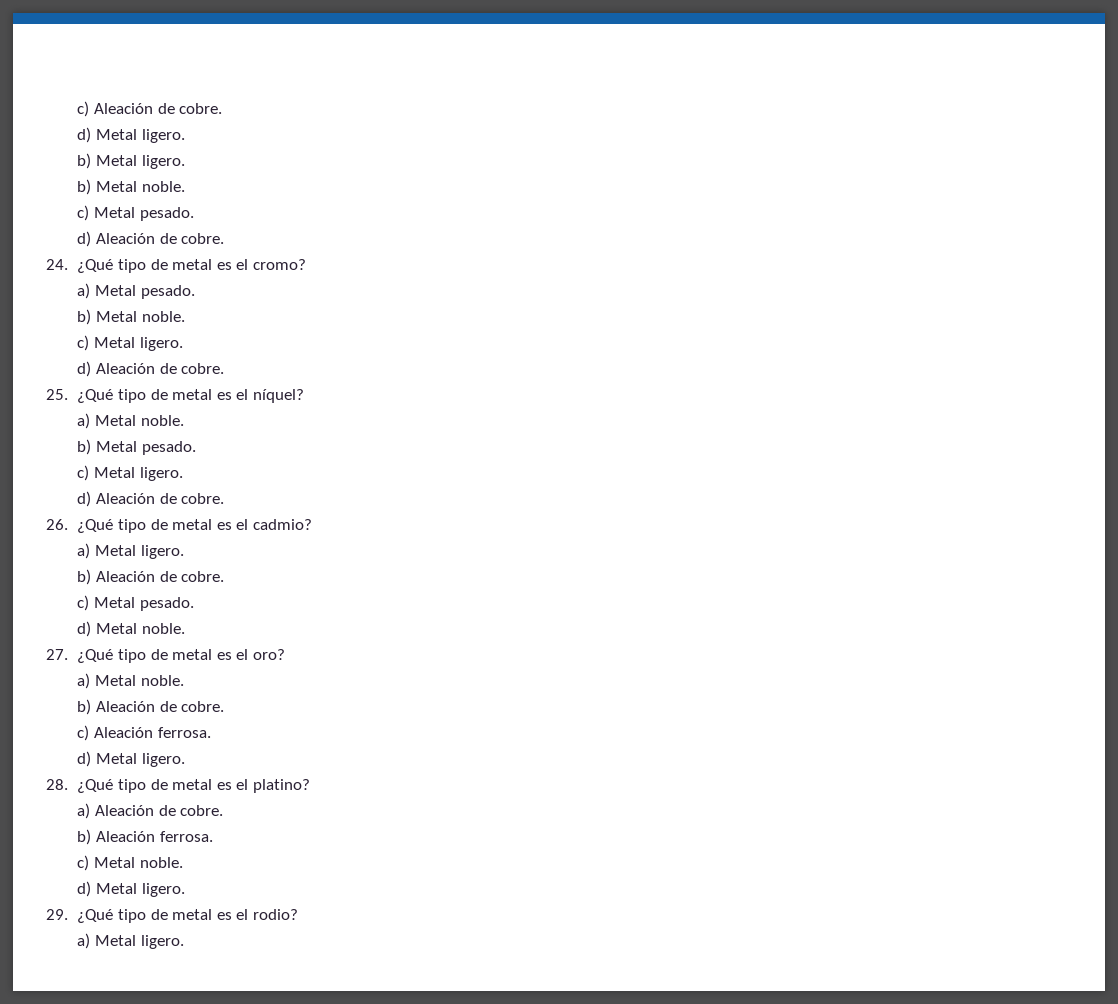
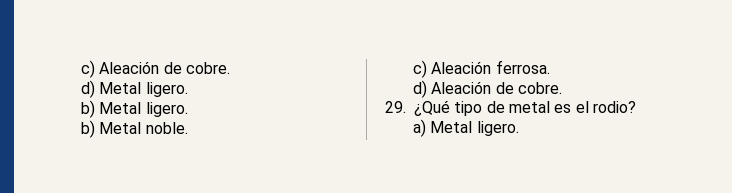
[94,207,194,221] [77,231,225,247] [46,259,306,273] [77,283,195,299] [77,309,185,325] [77,335,183,351] [77,361,225,377] [46,389,304,403] [77,413,184,429] [77,439,196,455] [77,465,183,481] [77,491,225,507] [46,519,312,533] [77,543,184,559] [77,569,225,585] [77,595,194,611] [77,621,185,637] [46,649,285,663] [77,673,184,689] [77,699,225,715] [77,725,211,741] [77,751,185,767] [46,779,310,793] [77,803,224,819] [77,829,213,845] [77,855,183,871] [77,881,185,897] [46,909,249,923] Metal pesado. // d) Aleación de cobre. // 24. ¿Qué tipo de metal es el cromo? // a) Metal pesado. // b) Metal noble. // c) Metal ligero. // d) Aleación de cobre. // 25. ¿Qué tipo de metal es el níquel? // a) Metal noble. // b) Metal pesado. // c) Metal ligero. // d) Aleación de cobre. // 26. ¿Qué tipo de metal es el cadmio? // a) Metal ligero. // b) Aleación de cobre. // c) Metal pesado. // d) Metal noble. // 27. ¿Qué tipo de metal es el oro? // a) Metal noble. // b) Aleación de cobre. // c) Aleación ferrosa. // d) Metal ligero. // 28. ¿Qué tipo de metal es el platino? // a) Aleación de cobre. // b) Aleación ferrosa. // c) Metal noble. // d) Metal ligero. // 29. ¿Qué tipo de metal es el -> [431,60,550,74] [413,80,563,98] [385,100,589,116] Aleación ferrosa. // d) Aleación de cobre. // 29. ¿Qué tipo de metal es el

